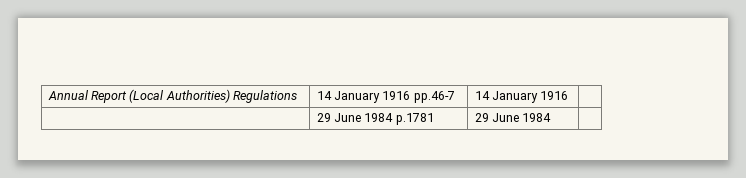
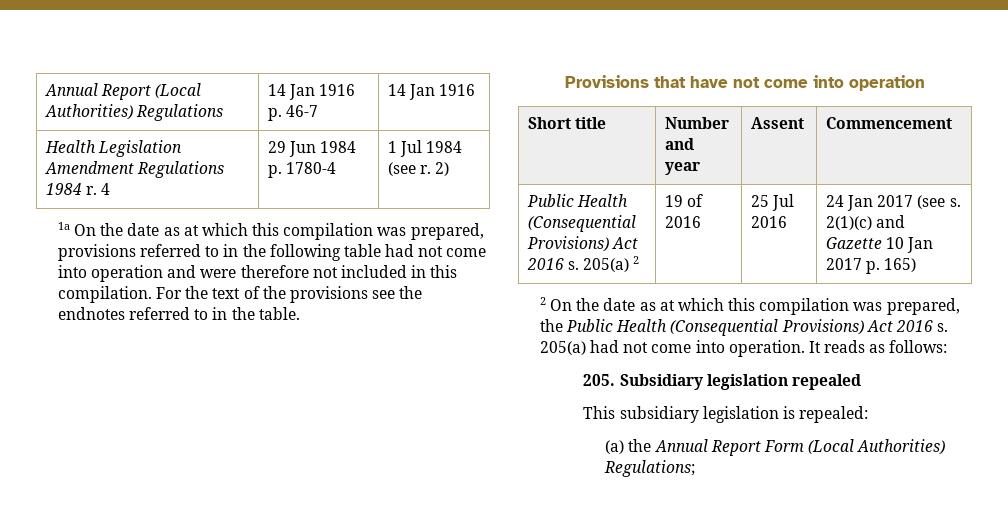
[333,91,455,103] [474,91,569,103] [316,113,434,125] [474,113,552,122] January 1916 pp.46-7 | 14 January 1916 | // | 29 June 1984 p.1781 | 29 June 1984 | -> [288,84,356,100] [267,105,318,121] [387,84,476,100] [44,140,182,157] [44,161,224,178] [45,183,111,195] [267,141,357,157] [267,162,336,178] [387,140,463,157] [387,162,450,176] [57,222,484,240] [57,244,487,261] [57,265,458,282] [57,286,423,303] [57,307,300,320] [565,75,925,91] [527,117,606,129] [664,117,729,129] [664,138,694,150] [664,162,700,175] [750,117,804,129] [825,117,952,129] [526,194,628,207] [527,215,636,232] [526,236,638,252] [526,256,640,272] [664,194,703,207] [664,216,701,228] [750,194,794,211] [750,216,787,228] [825,195,961,211] [825,215,905,230] [825,237,934,253] [825,258,917,274] [539,297,960,315] [539,319,949,336] [539,340,948,357] [583,374,861,390] [583,406,869,423] [605,439,946,456] [604,460,696,477] Jan 1916 p. 46-7 | 14 Jan 1916 // Health Legislation Amendment Regulations 1984 r. 4 | 29 Jun 1984 p. 1780-4 | 1 Jul 1984 (see r. 2) // 1a On the date as at which this compilation was prepared, provisions referred to in the following table had not come into operation and were therefore not included in this compilation. For the text of the provisions see the endnotes referred to in the table. // Provisions that have not come into operation // Short title | Number and year | Assent | Commencement // Public Health (Consequential Provisions) Act 2016 s. 205(a) 2 | 19 of 2016 | 25 Jul 2016 | 24 Jan 2017 (see s. 2(1)(c) and Gazette 10 Jan 2017 p. 165) // 2 On the date as at which this compilation was prepared, the Public Health (Consequential Provisions) Act 2016 s. 205(a) had not come into operation. It reads as follows: // 205. Subsidiary legislation repealed // This subsidiary legislation is repealed: // (a) the Annual Report Form (Local Authorities) Regulations;

